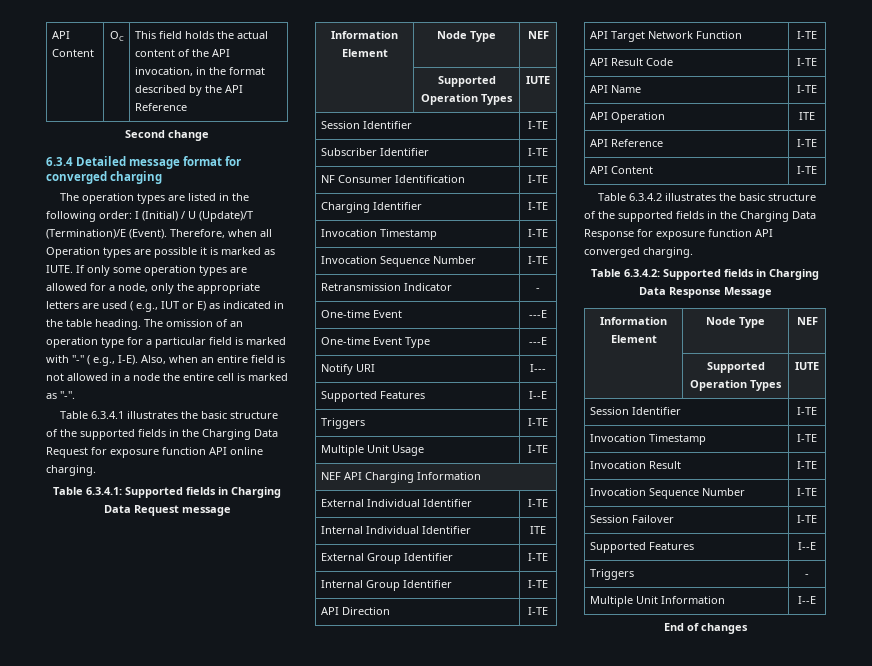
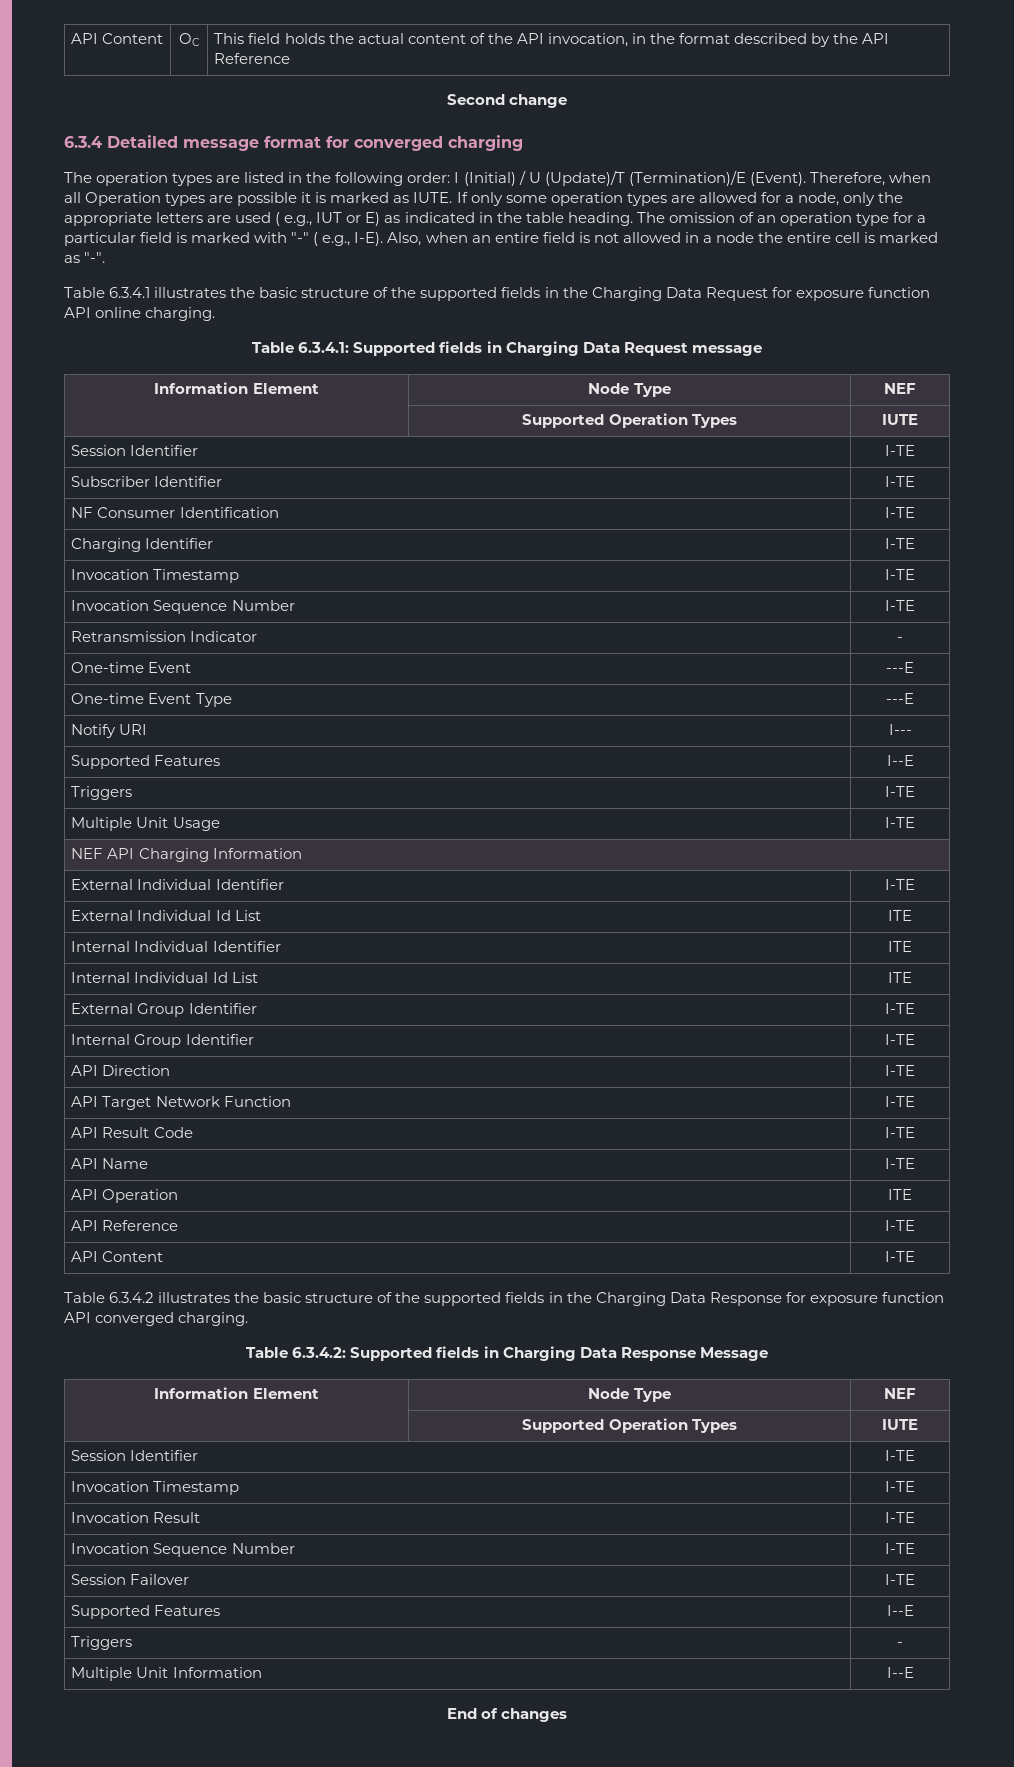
(548, 503) none -> [71,910,261,921] [888,910,912,921] // External Individual Id List | ITE
(546, 530) none -> [71,972,258,983] [888,972,912,983] // Internal Individual Id List | ITE

